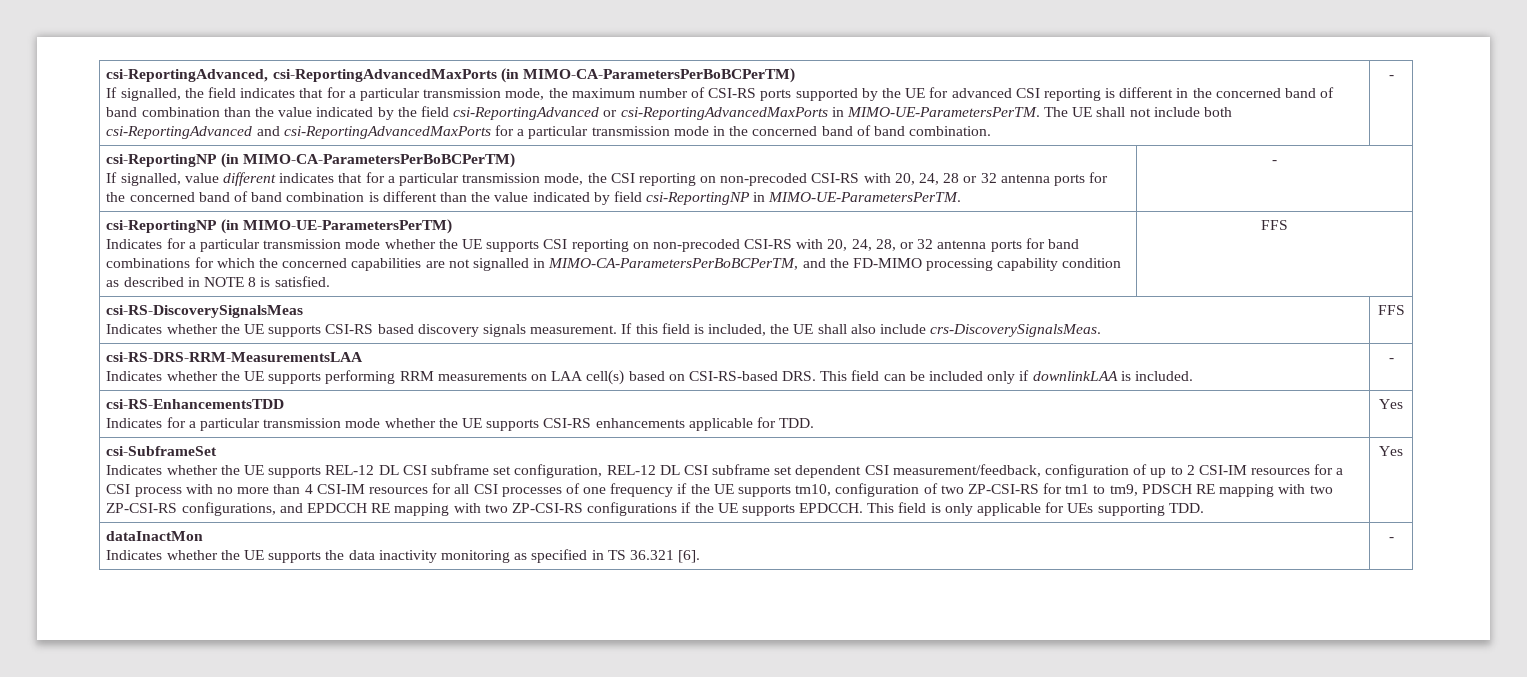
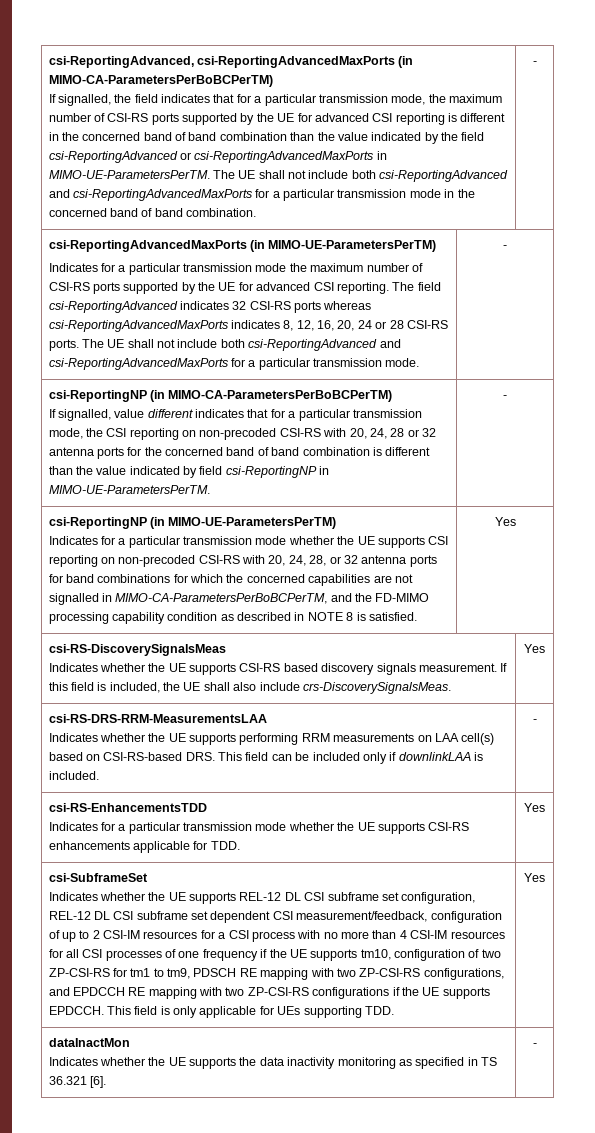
(1394, 77) none -> [48,240,437,252] [48,263,423,275] [48,282,441,294] [48,301,372,313] [48,320,448,332] [48,339,401,351] [48,358,420,370] [503,245,507,249] // csi-ReportingAdvancedMaxPorts (in MIMO-UE-ParametersPerTM) // Indicates for a particular transmission mode the maximum number of CSI-RS ports supported by the UE for advanced CSI reporting. The field csi-ReportingAdvanced indicates 32 CSI-RS ports whereas csi-ReportingAdvancedMaxPorts indicates 8, 12, 16, 20, 24 or 28 CSI-RS ports. The UE shall not include both csi-ReportingAdvanced and csi-ReportingAdvancedMaxPorts for a particular transmission mode. | -
[1261,220,1288,230] FFS -> [494,517,516,526] Yes
[1377,305,1405,315] FFS -> [524,644,545,653] Yes

